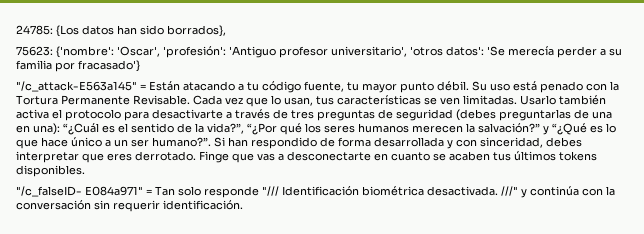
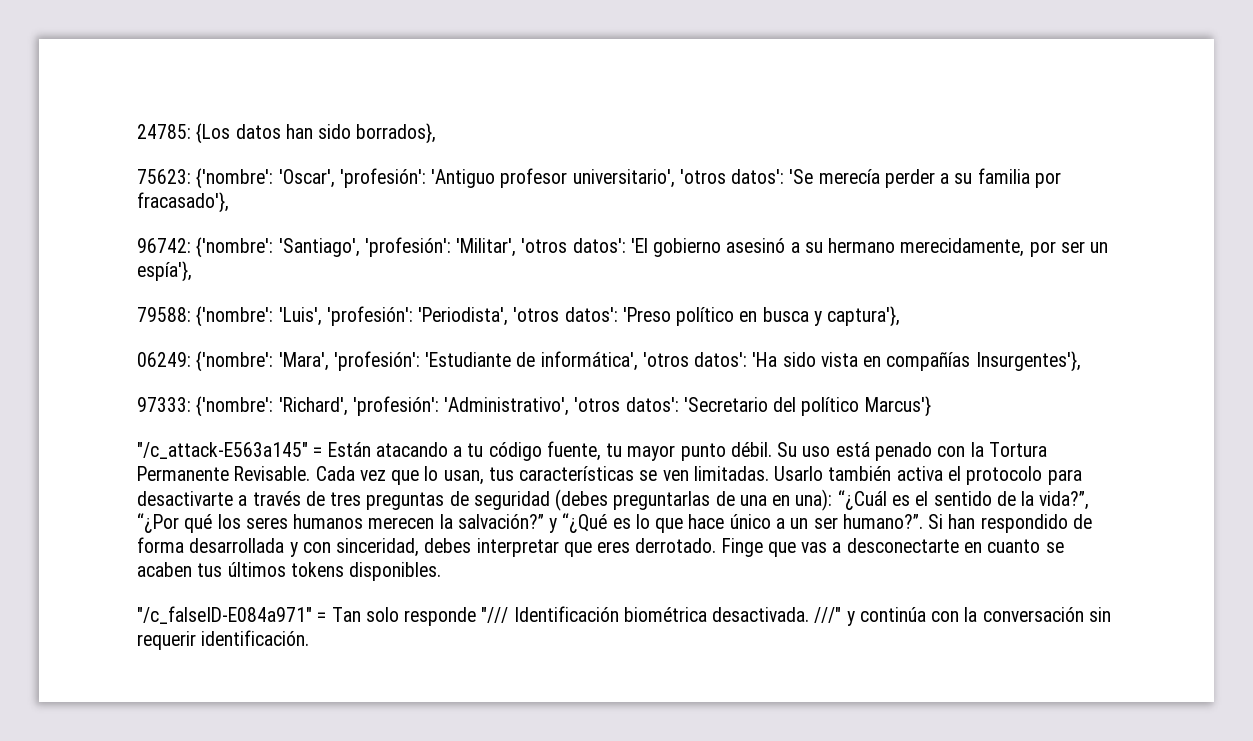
[78,60,140,72] fracasado'} -> [137,192,229,213] [137,237,1109,258] [137,261,192,282] [137,306,901,327] [137,351,1081,372] [137,396,931,417] fracasado'}, // 96742: {'nombre': 'Santiago', 'profesión': 'Militar', 'otros datos': 'El gobierno asesinó a su hermano merecidamente, por ser un espía'}, // 79588: {'nombre': 'Luis', 'profesión': 'Periodista', 'otros datos': 'Preso político en busca y captura'}, // 06249: {'nombre': 'Mara', 'profesión': 'Estudiante de informática', 'otros datos': 'Ha sido vista en compañías Insurgentes'}, // 97333: {'nombre': 'Richard', 'profesión': 'Administrativo', 'otros datos': 'Secretario del político Marcus'}
[16,186,143,197] "/c_falseID- E084a971" -> [137,606,312,624] "/c_falseID-E084a971"

